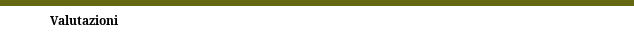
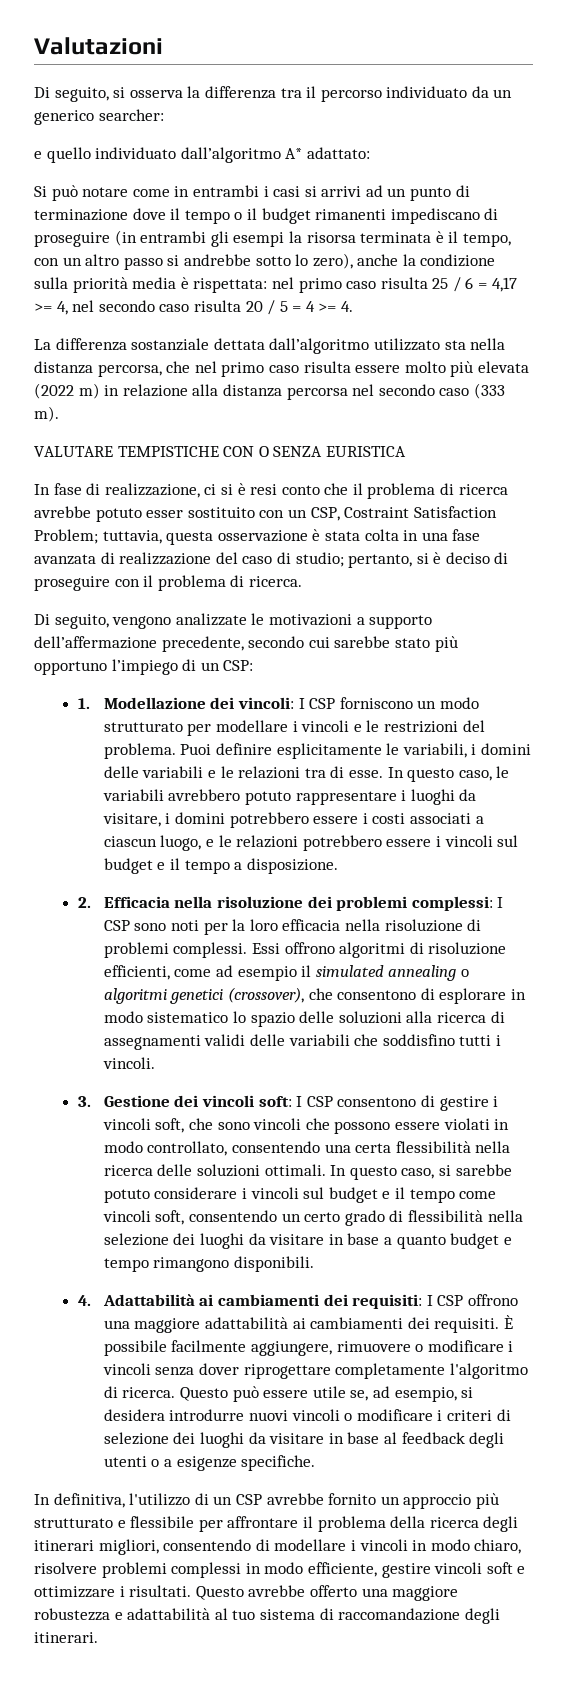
(119, 20) none -> [34,86,513,102] [34,109,164,125] [34,147,370,163] [34,185,470,201] [34,208,499,224] [34,230,511,247] [34,253,496,270] [34,277,517,293] [34,300,354,315] [34,338,506,354] [34,361,529,377] [34,383,505,400] [34,406,59,422] [34,446,406,457] [34,483,508,499] [34,506,497,522] [34,529,481,545] [34,552,509,568] [34,575,302,591] [34,613,433,629] [34,636,458,652] [34,659,254,675] [78,697,480,709] [103,720,485,736] [103,743,532,759] [103,766,510,782] [102,789,477,805] [102,812,484,828] [103,835,519,851] [103,858,338,874] [78,896,504,911] [103,919,482,935] [103,942,507,958] [103,965,470,981] [103,987,527,1004] [103,1011,505,1027] [103,1034,502,1050] [102,1057,155,1069] [78,1095,499,1111] [102,1118,510,1134] [103,1141,511,1156] [103,1164,512,1180] [103,1187,497,1203] [102,1210,523,1226] [103,1233,512,1249] [103,1256,315,1272] [78,1294,519,1309] [103,1315,514,1333] [103,1340,514,1356] [102,1363,528,1379] [103,1386,474,1402] [103,1409,511,1421] [103,1432,505,1448] [103,1455,316,1471] [34,1493,499,1509] [34,1516,519,1532] [34,1539,522,1555] [34,1562,526,1578] [34,1585,459,1601] [34,1608,500,1624] [34,1632,98,1643] // Di seguito, si osserva la differenza tra il percorso individuato da un generico searcher: // e quello individuato dall’algoritmo A* adattato: // Si può notare come in entrambi i casi si arrivi ad un punto di terminazione dove il tempo o il budget rimanenti impediscano di proseguire (in entrambi gli esempi la risorsa terminata è il tempo, con un altro passo si andrebbe sotto lo zero), anche la condizione sulla priorità media è rispettata: nel primo caso risulta 25 / 6 = 4,17 >= 4, nel secondo caso risulta 20 / 5 = 4 >= 4. // La differenza sostanziale dettata dall’algoritmo utilizzato sta nella distanza percorsa, che nel primo caso risulta essere molto più elevata (2022 m) in relazione alla distanza percorsa nel secondo caso (333 m). // VALUTARE TEMPISTICHE CON O SENZA EURISTICA // In fase di realizzazione, ci si è resi conto che il problema di ricerca avrebbe potuto esser sostituito con un CSP, Costraint Satisfaction Problem; tuttavia, questa osservazione è stata colta in una fase avanzata di realizzazione del caso di studio; pertanto, si è deciso di proseguire con il problema di ricerca. // Di seguito, vengono analizzate le motivazioni a supporto dell’affermazione precedente, secondo cui sarebbe stato più opportuno l’impiego di un CSP: // 1. Modellazione dei vincoli: I CSP forniscono un modo strutturato per modellare i vincoli e le restrizioni del problema. Puoi definire esplicitamente le variabili, i domini delle variabili e le relazioni tra di esse. In questo caso, le variabili avrebbero potuto rappresentare i luoghi da visitare, i domini potrebbero essere i costi associati a ciascun luogo, e le relazioni potrebbero essere i vincoli sul budget e il tempo a disposizione. // 2. Efficacia nella risoluzione dei problemi complessi: I CSP sono noti per la loro efficacia nella risoluzione di problemi complessi. Essi offrono algoritmi di risoluzione efficienti, come ad esempio il simulated annealing o algoritmi genetici (crossover), che consentono di esplorare in modo sistematico lo spazio delle soluzioni alla ricerca di assegnamenti validi delle variabili che soddisfino tutti i vincoli. // 3. Gestione dei vincoli soft: I CSP consentono di gestire i vincoli soft, che sono vincoli che possono essere violati in modo controllato, consentendo una certa flessibilità nella ricerca delle soluzioni ottimali. In questo caso, si sarebbe potuto considerare i vincoli sul budget e il tempo come vincoli soft, consentendo un certo grado di flessibilità nella selezione dei luoghi da visitare in base a quanto budget e tempo rimangono disponibili. // 4. Adattabilità ai cambiamenti dei requisiti: I CSP offrono una maggiore adattabilità ai cambiamenti dei requisiti. È possibile facilmente aggiungere, rimuovere o modificare i vincoli senza dover riprogettare completamente l'algoritmo di ricerca. Questo può essere utile se, ad esempio, si desidera introdurre nuovi vincoli o modificare i criteri di selezione dei luoghi da visitare in base al feedback degli utenti o a esigenze specifiche. // In definitiva, l'utilizzo di un CSP avrebbe fornito un approccio più strutturato e flessibile per affrontare il problema della ricerca degli itinerari migliori, consentendo di modellare i vincoli in modo chiaro, risolvere problemi complessi in modo efficiente, gestire vincoli soft e ottimizzare i risultati. Questo avrebbe offerto una maggiore robustezza e adattabilità al tuo sistema di raccomandazione degli itinerari.

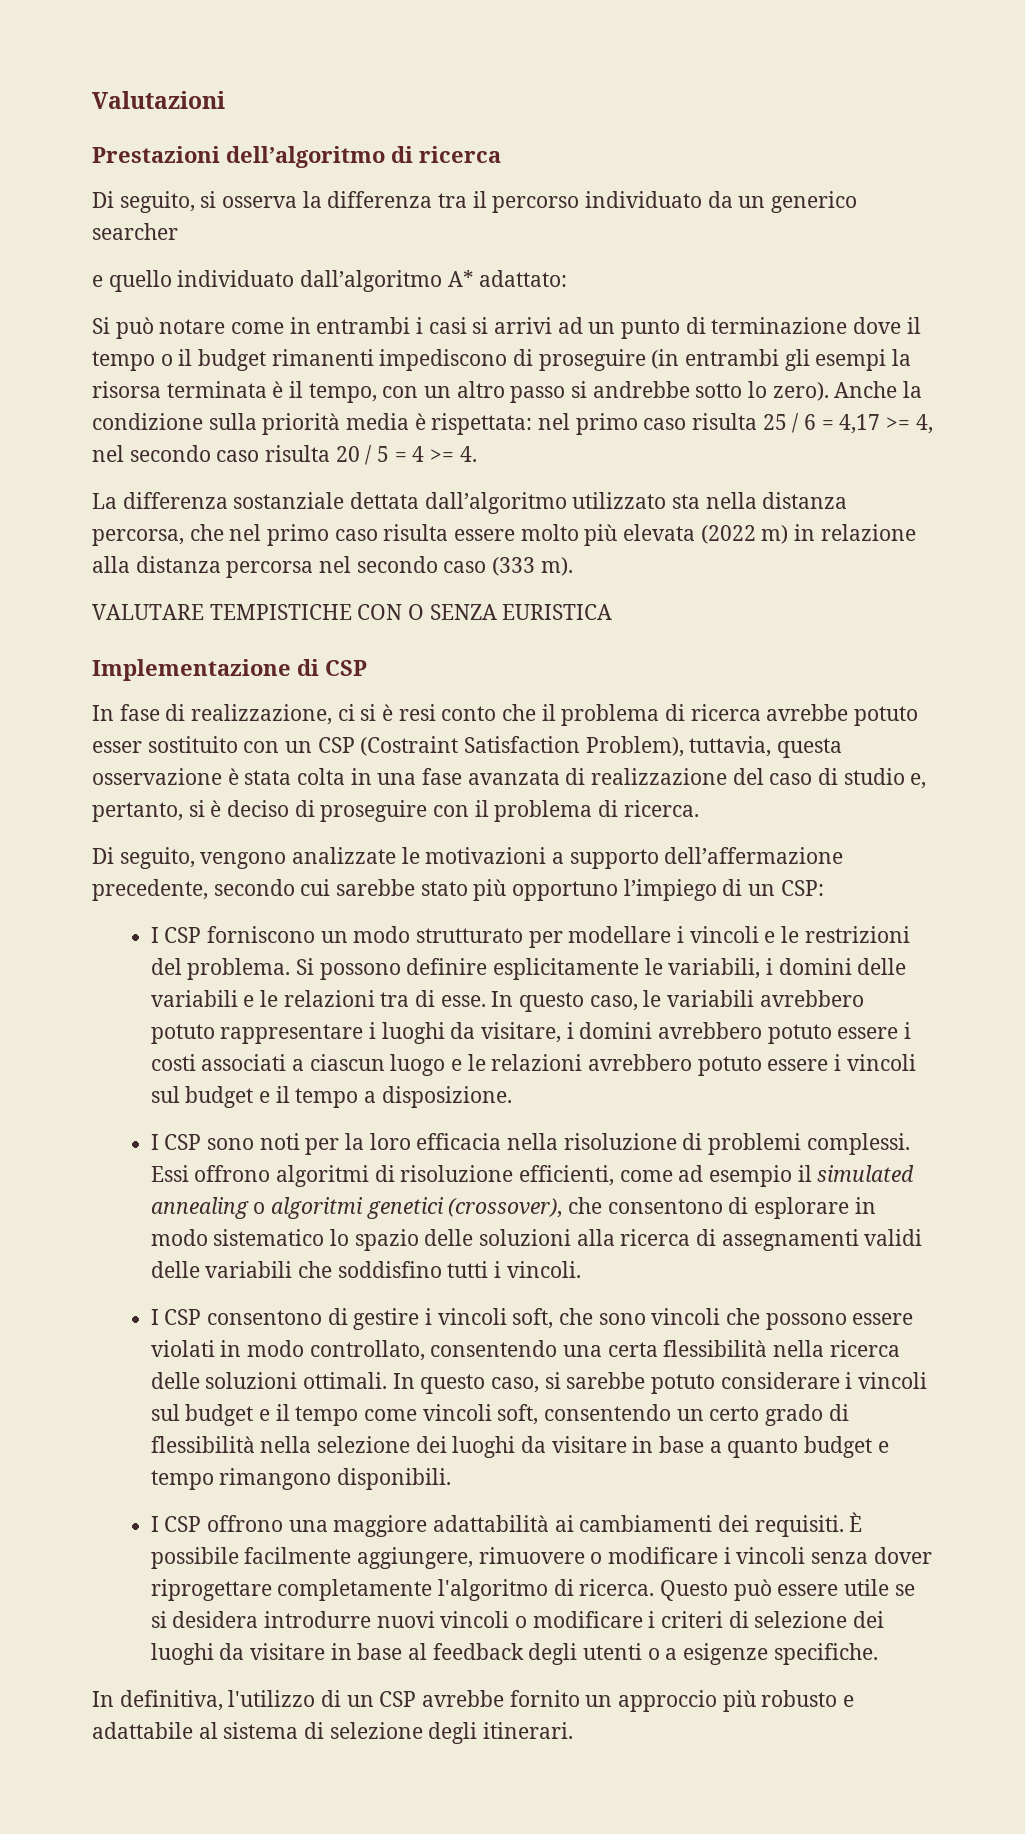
(163, 46) none -> [92,146,501,168] // Prestazioni dell’algoritmo di ricerca
[98,109,164,121] searcher: -> [92,223,178,240] searcher
[390,208,480,224] impediscano -> [379,349,508,371] impediscono
[312,253,399,269] zero), anche -> [772,381,898,401] zero). Anche
(406, 451) none -> [92,659,367,681] // Implementazione di CSP
[310,506,497,521] [34,529,98,544] CSP, Costraint Satisfaction Problem; -> [317,736,684,757] CSP (Costraint Satisfaction Problem),
[295,552,344,567] studio; -> [843,768,927,789] studio e,
[78,697,295,709] 1. Modellazione dei vincoli: -> (824, 888) none
[180,744,212,755] Puoi -> [295,958,401,980] Si possono
[229,812,309,828] potrebbero -> [657,1022,832,1044] avrebbero potuto
[160,835,382,851] luogo, e le relazioni potrebbero -> [390,1054,762,1076] luogo e le relazioni avrebbero potuto
[78,896,493,911] 2. Efficacia nella risoluzione dei problemi complessi: -> (512, 1097) none
[78,1095,292,1107] 3. Gestione dei vincoli soft: -> (581, 1269) none
[78,1294,423,1309] 4. Adattabilità ai cambiamenti dei requisiti: -> (451, 1479) none
[350,1386,457,1402] se, ad esempio, -> [894,1584,915,1596] se
[34,1516,519,1532] [34,1539,522,1555] [34,1562,526,1578] [34,1585,459,1601] [34,1608,256,1621] strutturato e flessibile per affrontare il problema della ricerca degli itinerari migliori, consentendo di modellare i vincoli in modo chiaro, risolvere problemi complessi in modo efficiente, gestire vincoli soft e ottimizzare i risultati. Questo avrebbe offerto una maggiore robustezza e adattabilità al tuo -> [761,1690,855,1707] [92,1722,218,1739] robusto e adattabile al
[338,1608,461,1621] raccomandazione -> [329,1722,423,1739] selezione

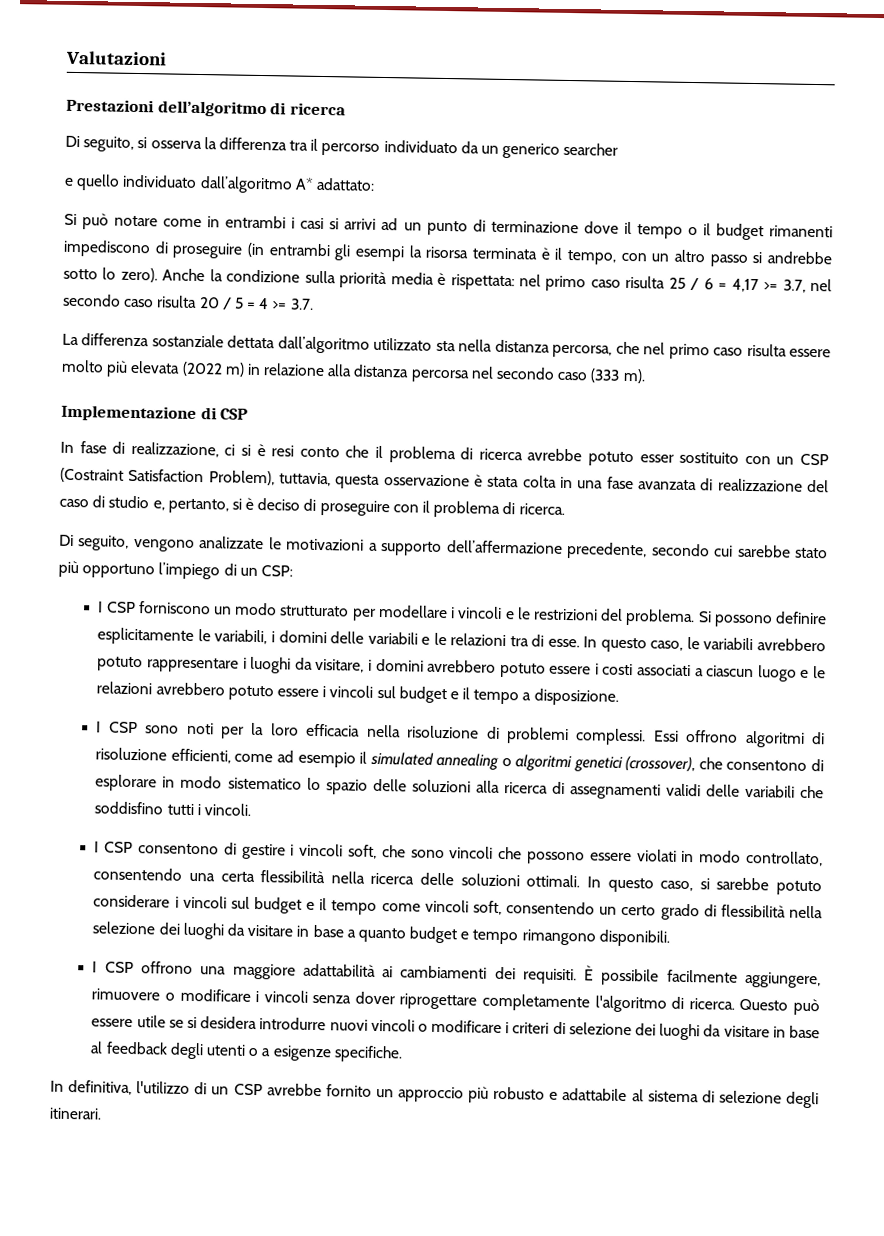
[915,414,933,434] 4, -> [782,279,806,293] 3.7,
[459,446,477,462] 4. -> [289,298,314,310] 3.7.
[92,604,613,620] // VALUTARE TEMPISTICHE CON O SENZA EURISTICA -> (646, 376) none

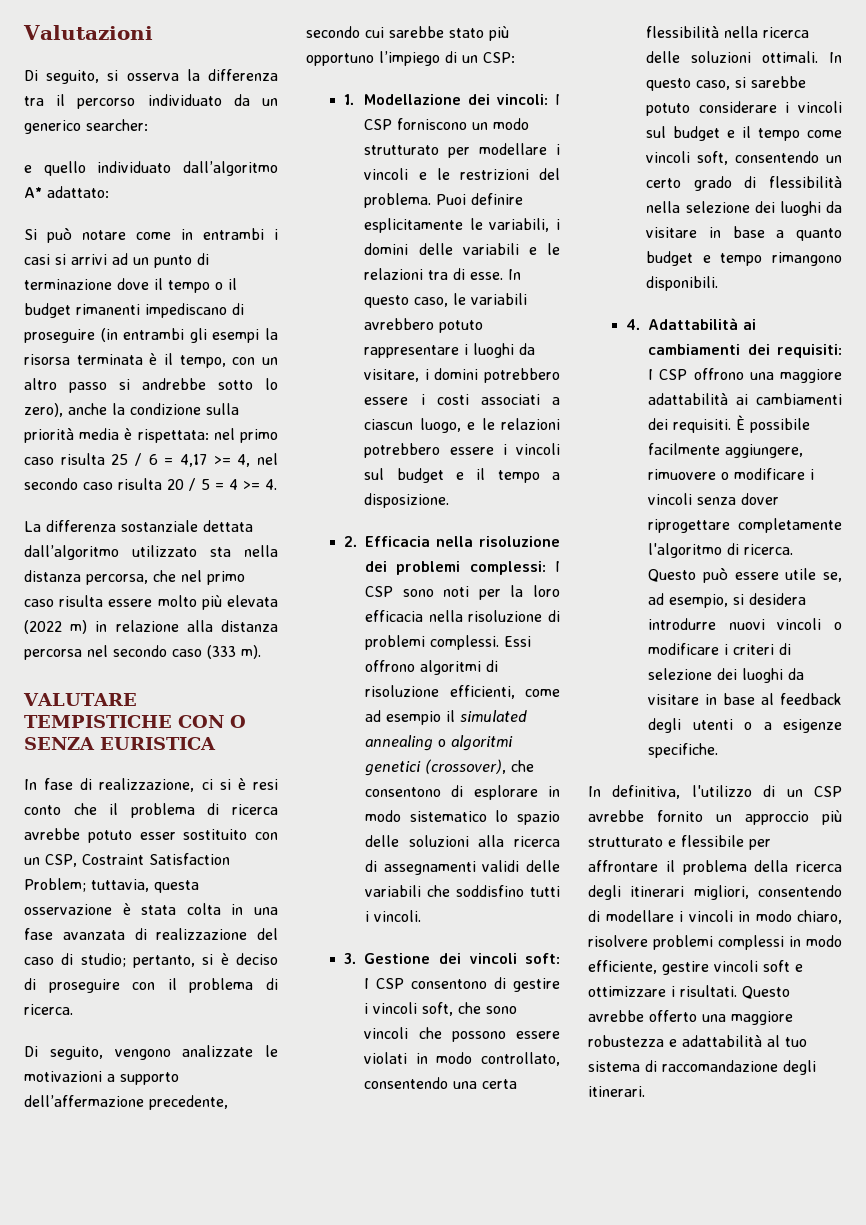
[66,98,346,118] // Prestazioni dell’algoritmo di ricerca -> (153, 32) none
[563,142,619,156] searcher -> [86,119,148,131] searcher:
[63,239,151,258] impediscono -> [145,303,227,318] impediscano
[120,267,206,283] zero). Anche -> [24,403,107,417] zero), anche
[782,279,806,293] 3.7, -> [237,454,251,467] 4,
[289,298,314,310] 3.7. -> [265,479,277,490] 4.
[61,404,249,422] Implementazione di CSP -> [23,693,137,706] [24,715,246,728] [24,737,216,750] VALUTARE TEMPISTICHE CON O SENZA EURISTICA
[800,453,830,466] [60,467,275,486] CSP (Costraint Satisfaction Problem), -> [45,853,230,867] [24,878,86,892] CSP, Costraint Satisfaction Problem;
[108,495,165,511] studio e, -> [80,953,126,967] studio;
(293, 571) none -> [344,94,549,105] 1. Modellazione dei vincoli:
[697,611,773,628] Si possono -> [436,194,467,205] Puoi
[427,659,546,678] avrebbero potuto -> [484,368,560,383] potrebbero
[757,665,826,682] [96,681,274,701] luogo e le relazioni avrebbero potuto -> [419,418,560,433] [364,443,441,458] luogo, e le relazioni potrebbero
(619, 697) none -> [344,536,560,547] [365,561,546,575] 2. Efficacia nella risoluzione dei problemi complessi:
(251, 809) none -> [344,953,560,964] 3. Gestione dei vincoli soft:
(670, 938) none -> [626,318,757,330] [648,344,842,358] 4. Adattabilità ai cambiamenti dei requisiti:
[168,1019,184,1028] se -> [823,572,842,582] [648,593,729,608] se, ad esempio,
[493,1086,644,1102] robusto e adattabile al -> [588,835,771,850] [588,860,842,875] [588,885,842,900] [588,910,842,924] [588,935,842,950] [588,960,803,975] [588,985,790,999] [588,1010,793,1025] [588,1035,807,1047] strutturato e flessibile per affrontare il problema della ricerca degli itinerari migliori, consentendo di modellare i vincoli in modo chiaro, risolvere problemi complessi in modo efficiente, gestire vincoli soft e ottimizzare i risultati. Questo avrebbe offerto una maggiore robustezza e adattabilità al tuo
[718,1090,782,1104] selezione -> [662,1060,778,1072] raccomandazione

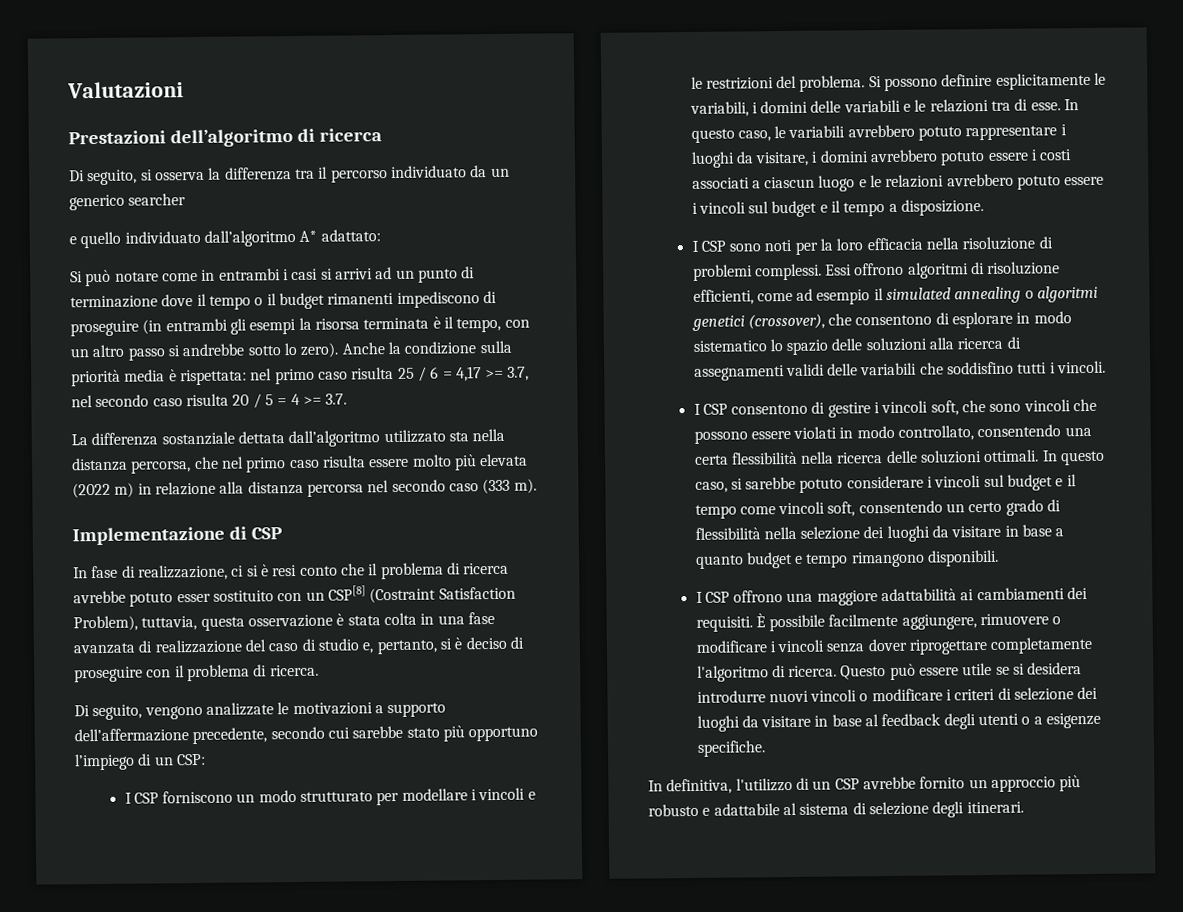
(153, 32) none -> [68,128,382,148] // Prestazioni dell’algoritmo di ricerca
[86,119,148,131] searcher: -> [128,193,187,206] searcher
[145,303,227,318] impediscano -> [396,291,480,308] impediscono
[24,403,107,417] zero), anche -> [300,342,385,358] zero). Anche
[237,454,251,467] 4, -> [507,366,530,381] 3.7,
[265,479,277,490] 4. -> [325,393,348,405] 3.7.
[23,693,137,706] [24,715,246,728] [24,737,216,750] VALUTARE TEMPISTICHE CON O SENZA EURISTICA -> [72,526,282,546] Implementazione di CSP
[45,853,230,867] [24,878,86,892] CSP, Costraint Satisfaction Problem; -> [327,585,516,604] [73,615,138,632] CSP[8] (Costraint Satisfaction Problem),
[80,953,126,967] studio; -> [317,638,374,654] studio e,
[344,94,549,105] 1. Modellazione dei vincoli: -> (206, 759) none
[436,194,467,205] Puoi -> [868,76,939,92] Si possono
[484,368,560,383] potrebbero -> [870,149,986,166] avrebbero potuto
[419,418,560,433] [364,443,441,458] luogo, e le relazioni potrebbero -> [818,173,1062,192] luogo e le relazioni avrebbero potuto
[344,536,560,547] [365,561,546,575] 2. Efficacia nella risoluzione dei problemi complessi: -> (985, 207) none
[344,953,560,964] 3. Gestione dei vincoli soft: -> (1107, 367) none
[626,318,757,330] [648,344,842,358] 4. Adattabilità ai cambiamenti dei requisiti: -> (1000, 558) none
[823,572,842,582] [648,593,729,608] se, ad esempio, -> [995,666,1010,675] se
[588,835,771,850] [588,860,842,875] [588,885,842,900] [588,910,842,924] [588,935,842,950] [588,960,803,975] [588,985,790,999] [588,1010,793,1025] [588,1035,807,1047] strutturato e flessibile per affrontare il problema della ricerca degli itinerari migliori, consentendo di modellare i vincoli in modo chiaro, risolvere problemi complessi in modo efficiente, gestire vincoli soft e ottimizzare i risultati. Questo avrebbe offerto una maggiore robustezza e adattabilità al tuo -> [648,802,797,817] robusto e adattabile al
[662,1060,778,1072] raccomandazione -> [868,801,929,816] selezione

